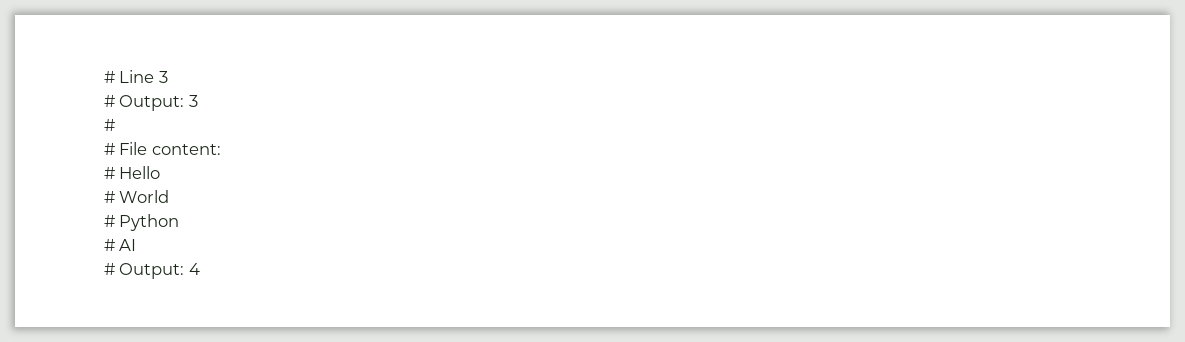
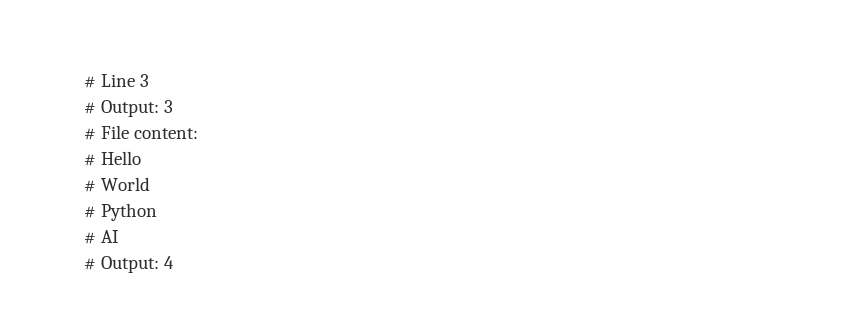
[104,143,115,155] // # -> (96, 134) none

